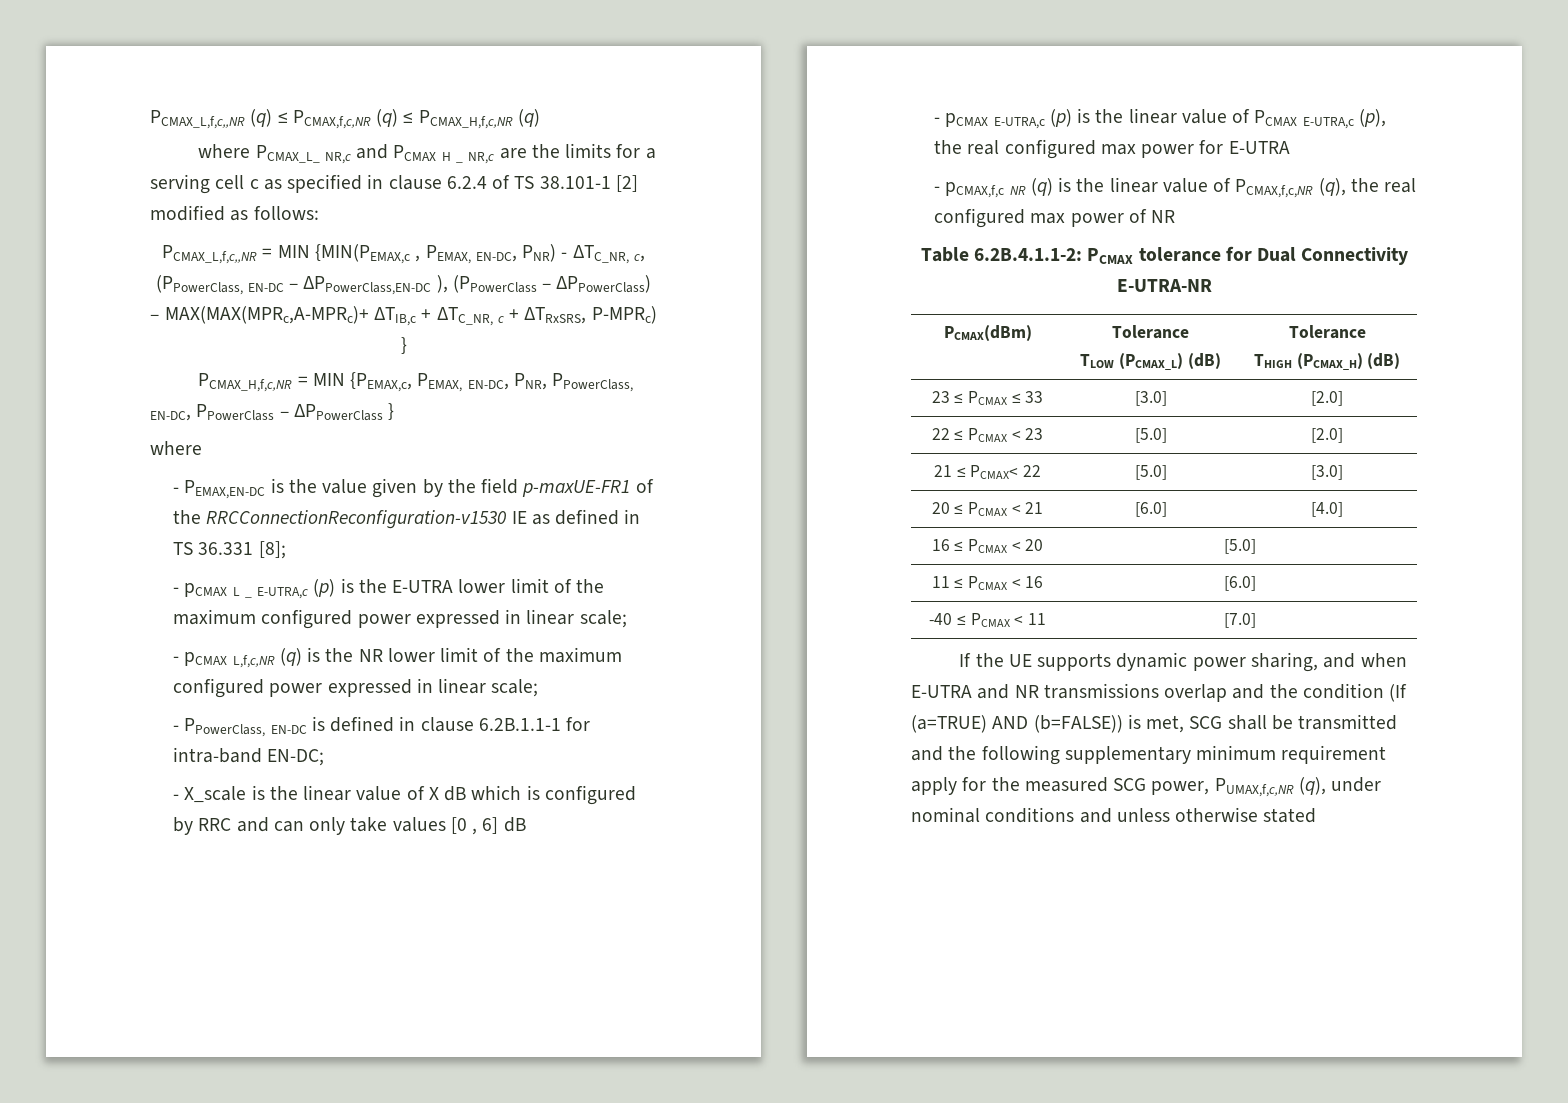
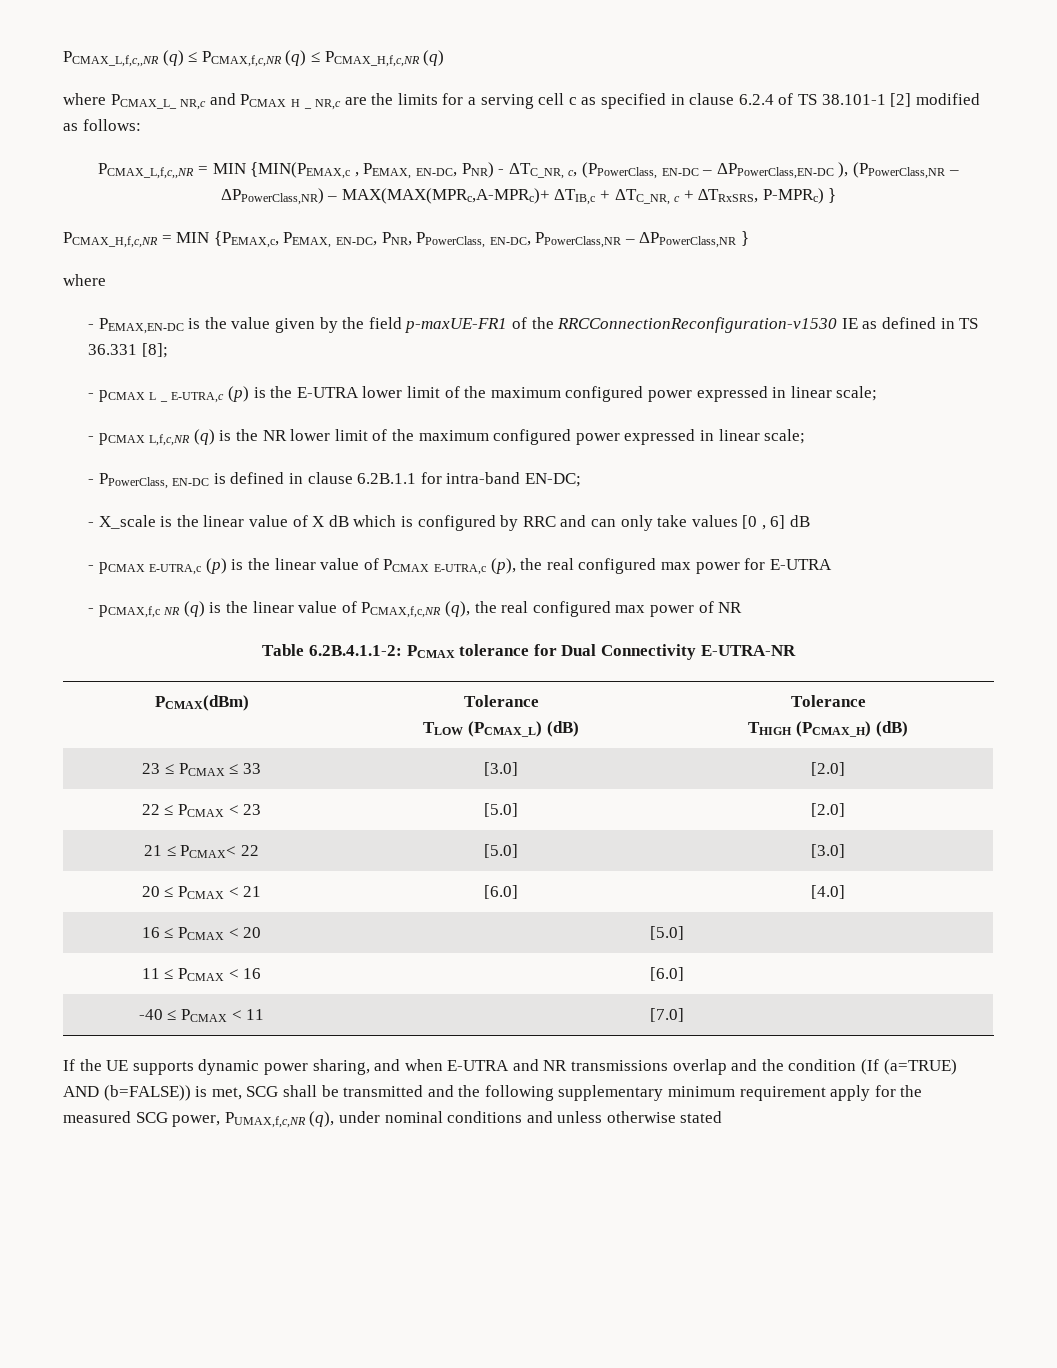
[452,275,652,293] (PPowerClass – ΔPPowerClass) -> [852,162,959,179] [220,188,324,205] (PPowerClass,NR – ΔPPowerClass,NR)
[196,404,383,421] PPowerClass – ΔPPowerClass -> [535,232,737,248] PPowerClass,NR – ΔPPowerClass,NR
[478,718,561,731] 6.2B.1.1-1 -> [357,473,417,484] 6.2B.1.1

